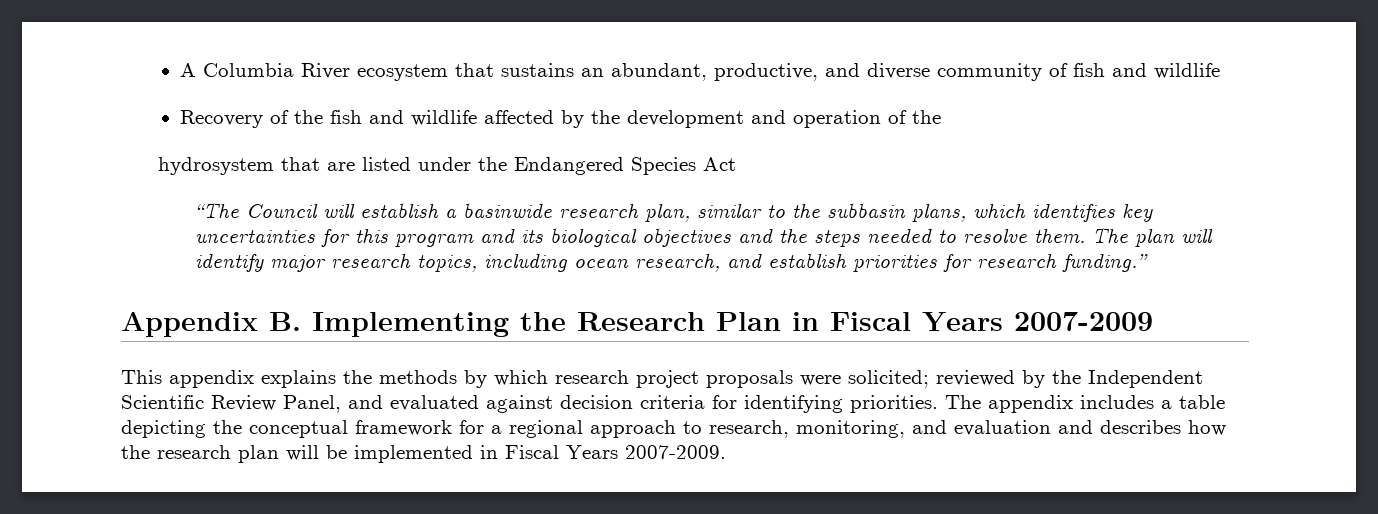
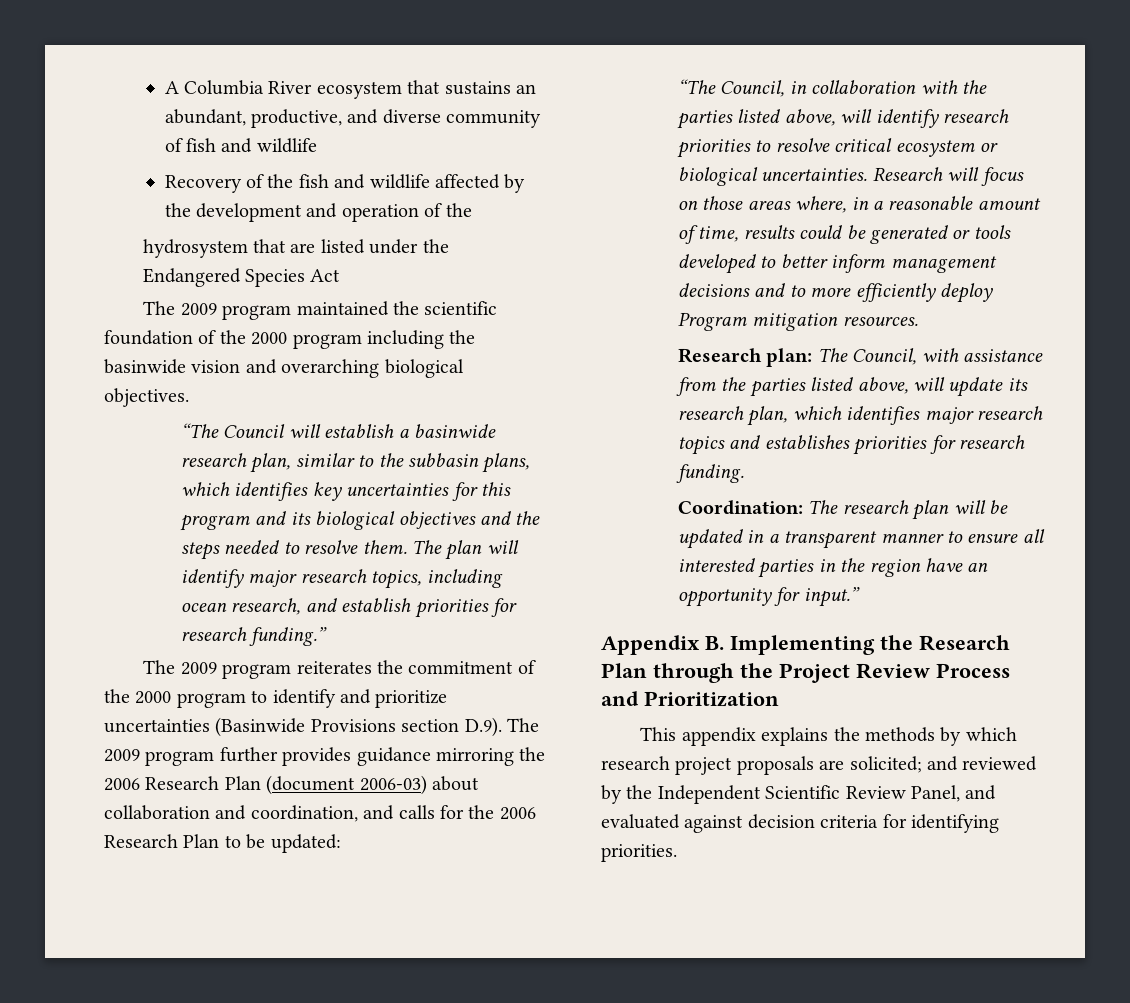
(736, 164) none -> [143,301,498,320] [104,330,476,349] [104,359,464,378] [104,388,189,407] // The 2009 program maintained the scientific foundation of the 2000 program including the basinwide vision and overarching biological objectives.
(1148, 262) none -> [143,660,536,679] [104,689,448,708] [104,717,539,737] [104,747,546,766] [104,775,479,795] [104,805,536,822] [104,834,341,853] [678,79,988,97] [677,109,1010,129] [677,138,999,158] [678,167,1024,186] [678,196,1041,213] [678,225,1011,244] [678,254,997,274] [678,283,994,303] [678,312,918,331] [678,348,1044,367] [676,377,1028,397] [678,406,1044,426] [678,435,1026,455] [676,464,745,483] [678,500,1009,520] [678,529,1045,549] [678,558,989,578] [678,587,860,607] // The 2009 program reiterates the commitment of the 2000 program to identify and prioritize uncertainties (Basinwide Provisions section D.9). The 2009 program further provides guidance mirroring the 2006 Research Plan (document 2006-03) about collaboration and coordination, and calls for the 2006 Research Plan to be updated: // “The Council, in collaboration with the parties listed above, will identify research priorities to resolve critical ecosystem or biological uncertainties. Research will focus on those areas where, in a reasonable amount of time, results could be generated or tools developed to better inform management decisions and to more efficiently deploy Program mitigation resources. // Research plan: The Council, with assistance from the parties listed above, will update its research plan, which identifies major research topics and establishes priorities for research funding. // Coordination: The research plan will be updated in a transparent manner to ensure all interested parties in the region have an opportunity for input.”
[792,312,1153,332] in Fiscal Years 2007-2009 -> [653,663,1010,683] [601,691,779,707] through the Project Review Process and Prioritization
[800,370,929,388] were solicited; -> [819,756,958,773] are solicited; and
[945,395,1225,413] [121,420,1226,438] [121,445,726,463] The appendix includes a table depicting the conceptual framework for a regional approach to research, monitoring, and evaluation and describes how the research plan will be implemented in Fiscal Years 2007-2009. -> (677, 853) none

